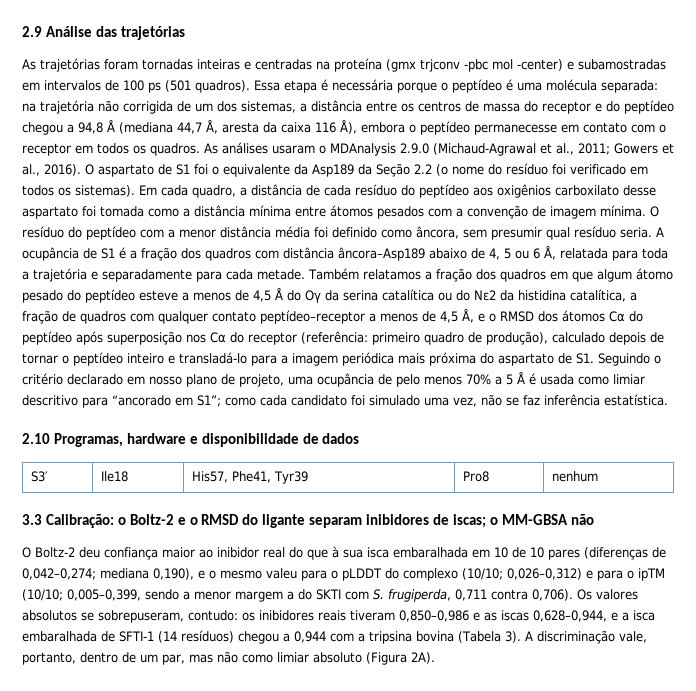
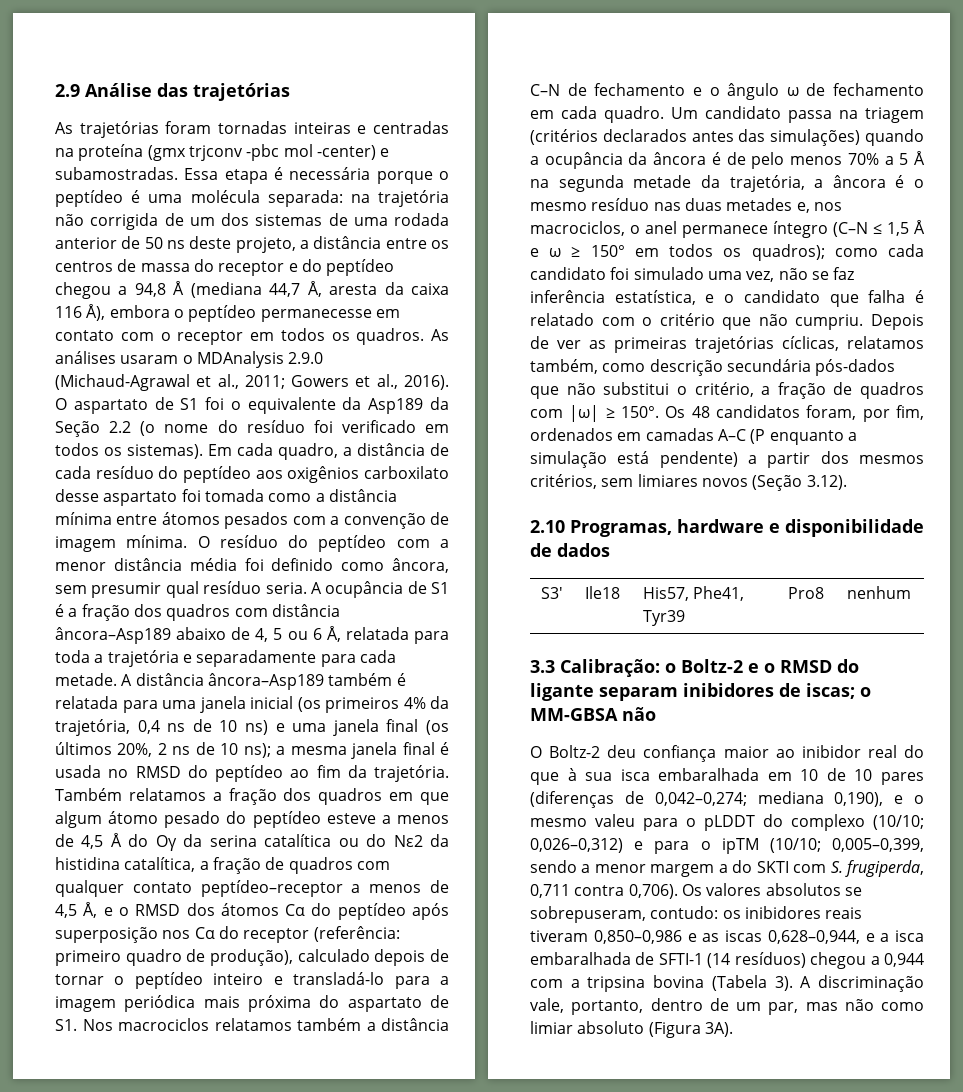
[578,59,666,70] [22,80,250,93] subamostradas em intervalos de 100 ps (501 quadros). -> [55,167,178,180] subamostradas.
[241,101,296,113] sistemas, -> [255,213,449,226] [55,236,296,253] sistemas de uma rodada anterior de 50 ns deste projeto,
(305, 274) none -> [121,673,406,690] [55,696,449,713] [55,719,449,736] [55,742,450,759] [55,765,449,782] A distância âncora–Asp189 também é relatada para uma janela inicial (os primeiros 4% da trajetória, 0,4 ns de 10 ns) e uma janela final (os últimos 20%, 2 ns de 10 ns); a mesma janela final é usada no RMSD do peptídeo ao fim da trajetória.
[598,353,661,366] [22,373,374,387] Seguindo o critério declarado em nosso plano de projeto, uma ocupância -> [82,1018,449,1031] [530,83,924,100] [530,106,924,123] [530,129,924,146] [530,152,721,169] Nos macrociclos relatamos também a distância C–N de fechamento e o ângulo ω de fechamento em cada quadro. Um candidato passa na triagem (critérios declarados antes das simulações) quando a ocupância da âncora é
[529,373,645,385] [22,395,221,408] é usada como limiar descritivo para “ancorado em S1”; -> [530,175,924,192] [530,198,842,213] [530,220,925,238] [530,244,825,261] na segunda metade da trajetória, a âncora é o mesmo resíduo nas duas metades e, nos macrociclos, o anel permanece íntegro (C–N ≤ 1,5 Å e ω ≥ 150° em todos os quadros);
[604,394,668,406] estatística. -> [614,290,924,307] [530,313,924,330] [530,336,924,353] [530,359,896,376] [530,382,924,399] [530,405,924,422] [530,428,857,445] [530,451,924,468] [530,474,847,491] estatística, e o candidato que falha é relatado com o critério que não cumpriu. Depois de ver as primeiras trajetórias cíclicas, relatamos também, como descrição secundária pós-dados que não substitui o critério, a fração de quadros com |ω| ≥ 150°. Os 48 candidatos foram, por fim, ordenados em camadas A–C (P enquanto a simulação está pendente) a partir dos mesmos critérios, sem limiares novos (Seção 3.12).
[411,652,435,664] 2A). -> [704,1022,733,1037] 3A).

